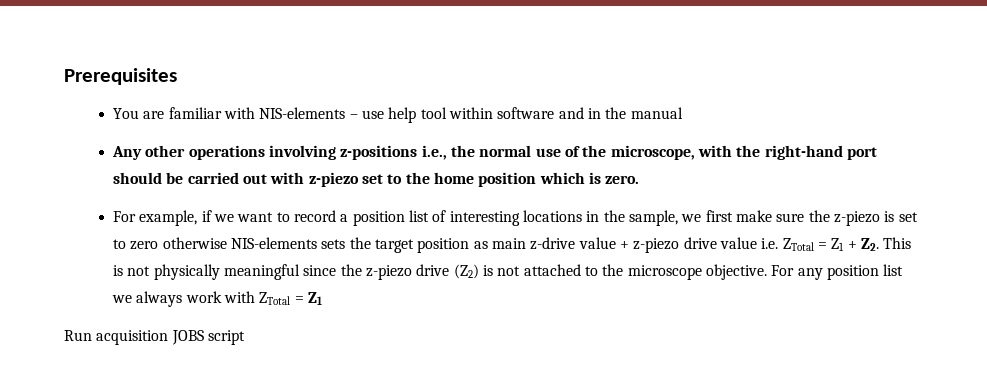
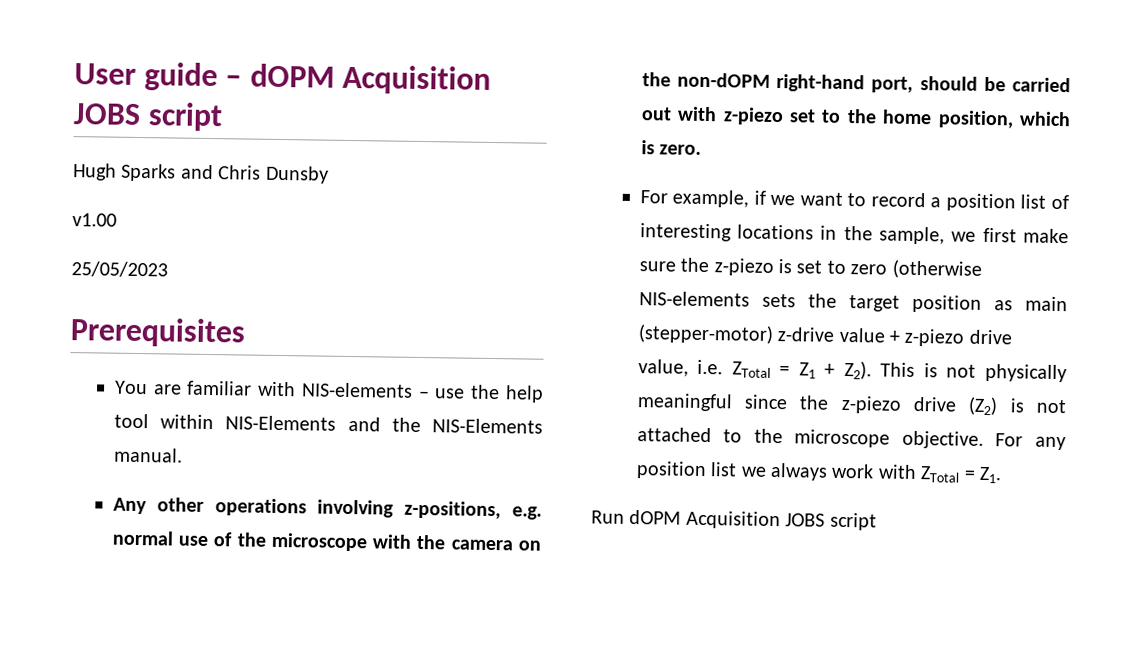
(64, 76) none -> [74,62,492,95] [73,102,223,132] [73,163,329,184] [72,213,117,227] [71,261,168,278] User guide – dOPM Acquisition JOBS script // Hugh Sparks and Chris Dunsby // v1.00 // 25/05/2023 //
(385, 114) none -> [470,384,501,400] the
[497,107,683,119] software and in the manual -> [225,415,543,434] [113,447,183,463] NIS-Elements and the NIS-Elements manual.
[340,145,476,160] z-positions i.e., the -> [404,500,542,520] z-positions, e.g.
[610,145,695,160] microscope, -> [270,532,368,552] microscope
[764,145,877,160] right-hand port -> [450,539,541,551] [641,72,914,93] camera on the non-dOPM right-hand port,
[478,172,537,187] position -> [937,110,1014,129] position,
[162,237,227,249] otherwise -> [891,259,982,279] (otherwise
(527, 243) none -> [637,324,774,344] (stepper-motor)
[719,237,757,249] value -> [637,359,689,377] value,
[860,238,879,251] Z2. -> [843,360,872,380] Z2).
[308,292,323,305] Z1 -> [979,466,1003,484] Z1.
[96,330,169,345] acquisition -> [629,509,781,530] dOPM Acquisition

